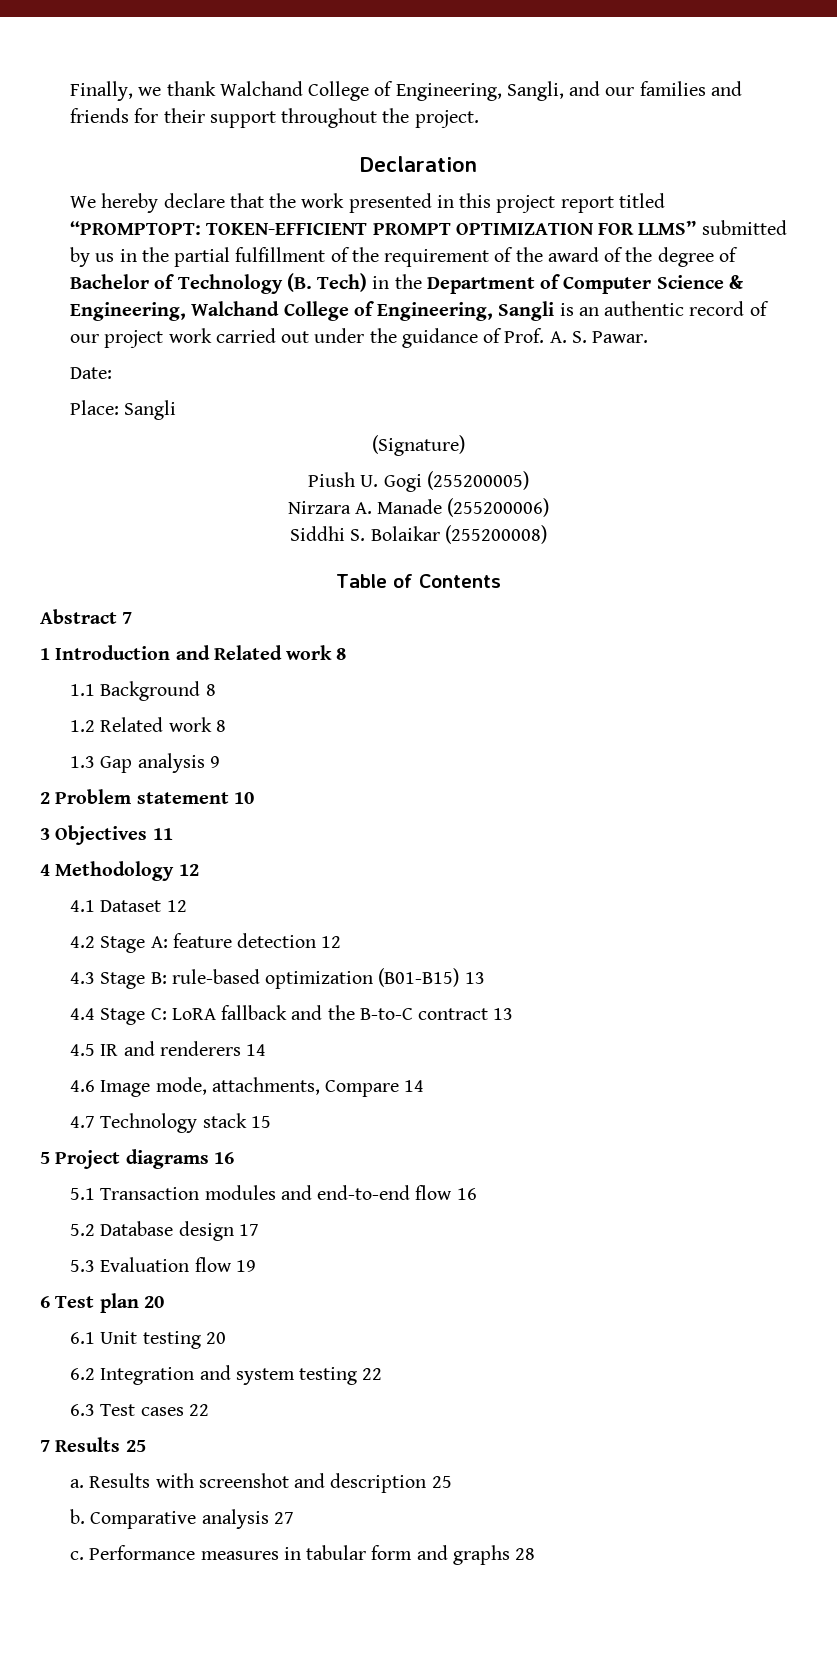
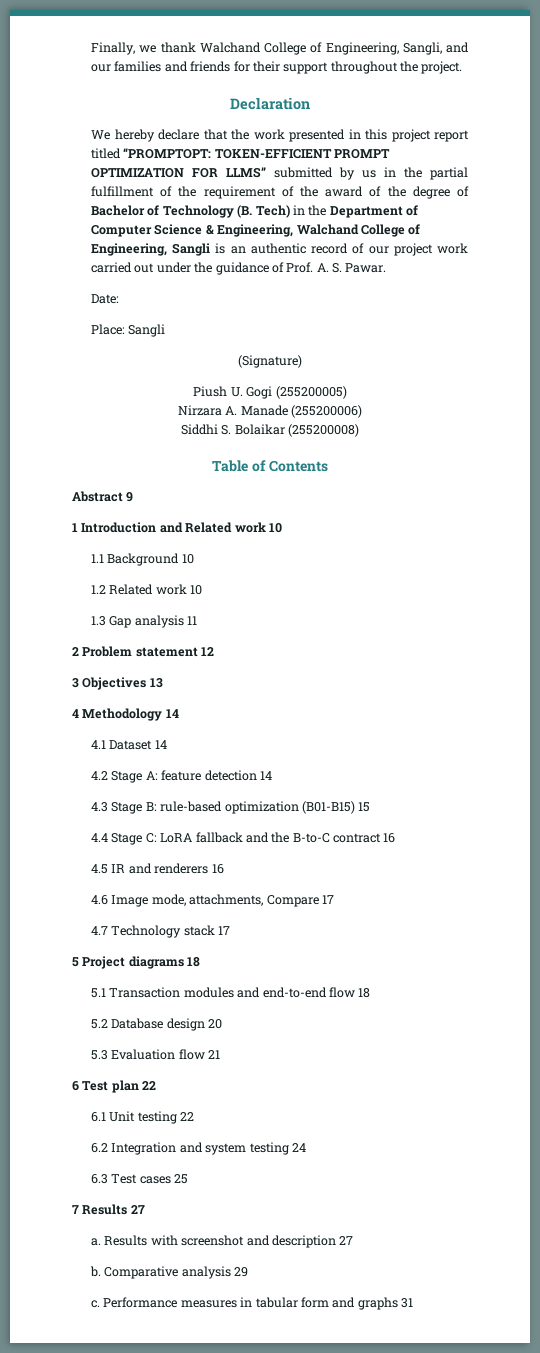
[122,612,133,624] 7 -> [126,492,134,502] 9
[336,648,347,660] 8 -> [268,523,282,533] 10
[205,684,216,696] 8 -> [181,554,194,564] 10
[215,720,226,732] 8 -> [190,585,203,595] 10
[209,756,220,768] 9 -> [187,616,198,625] 11
[233,792,254,804] 10 -> [201,647,215,656] 12
[152,828,173,840] 11 -> [149,678,163,688] 13
[178,864,199,876] 12 -> [165,709,179,718] 14
[166,900,187,912] 12 -> [154,740,167,749] 14
[321,936,342,948] 12 -> [259,771,272,780] 14
[464,972,485,984] 13 -> [358,802,371,812] 15
[493,1008,514,1020] 13 -> [383,833,396,843] 16
[246,1044,267,1056] 14 -> [211,864,224,874] 16
[404,1080,425,1092] 14 -> [321,895,334,904] 17
[250,1116,271,1128] 15 -> [218,926,231,935] 17
[213,1152,234,1164] 16 -> [187,957,201,967] 18
[456,1188,477,1200] 16 -> [358,988,371,998] 18
[238,1224,259,1236] 17 -> [208,1019,223,1029] 20
[235,1260,256,1272] 19 -> [208,1050,221,1059] 21
[143,1296,164,1308] 20 -> [142,1081,157,1090] 22
[205,1332,226,1344] 20 -> [180,1112,195,1121] 22
[362,1368,383,1380] 22 -> [291,1143,306,1152] 24
[188,1404,209,1416] 22 -> [174,1174,189,1184] 25
[125,1440,146,1452] 25 -> [130,1205,145,1214] 27
[431,1476,452,1488] 25 -> [339,1236,354,1245] 27
[273,1512,294,1524] 27 -> [234,1267,249,1277] 29
[515,1548,536,1560] 28 -> [401,1298,414,1308] 31

